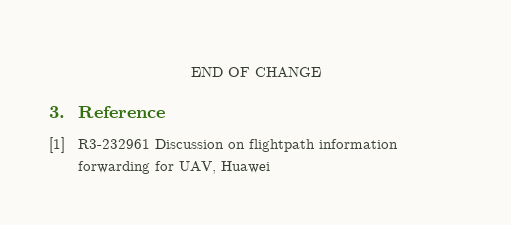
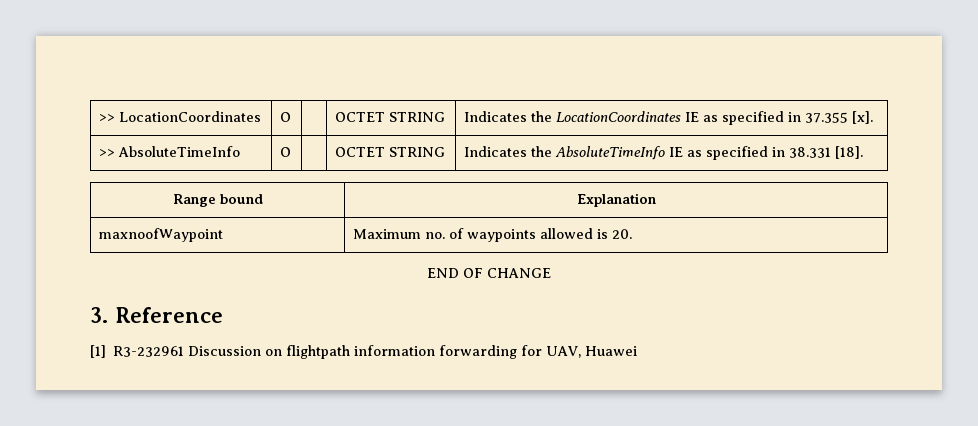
(190, 71) none -> [98,111,261,122] [279,112,291,122] [334,112,445,122] [463,111,873,125] [98,146,240,157] [279,147,291,157] [334,147,445,157] [463,146,863,160] [172,194,263,207] [576,193,656,207] [98,228,223,242] [352,228,632,242] >> LocationCoordinates | O | | OCTET STRING | Indicates the LocationCoordinates IE as specified in 37.355 [x]. // >> AbsoluteTimeInfo | O | | OCTET STRING | Indicates the AbsoluteTimeInfo IE as specified in 38.331 [18]. // Range bound | Explanation // maxnoofWaypoint | Maximum no. of waypoints allowed is 20. //

